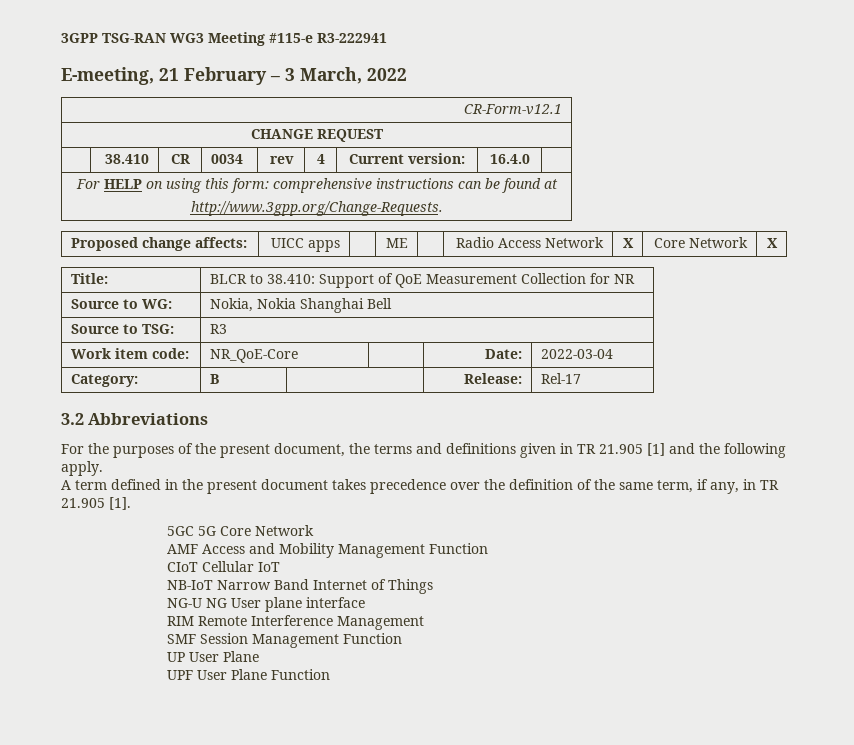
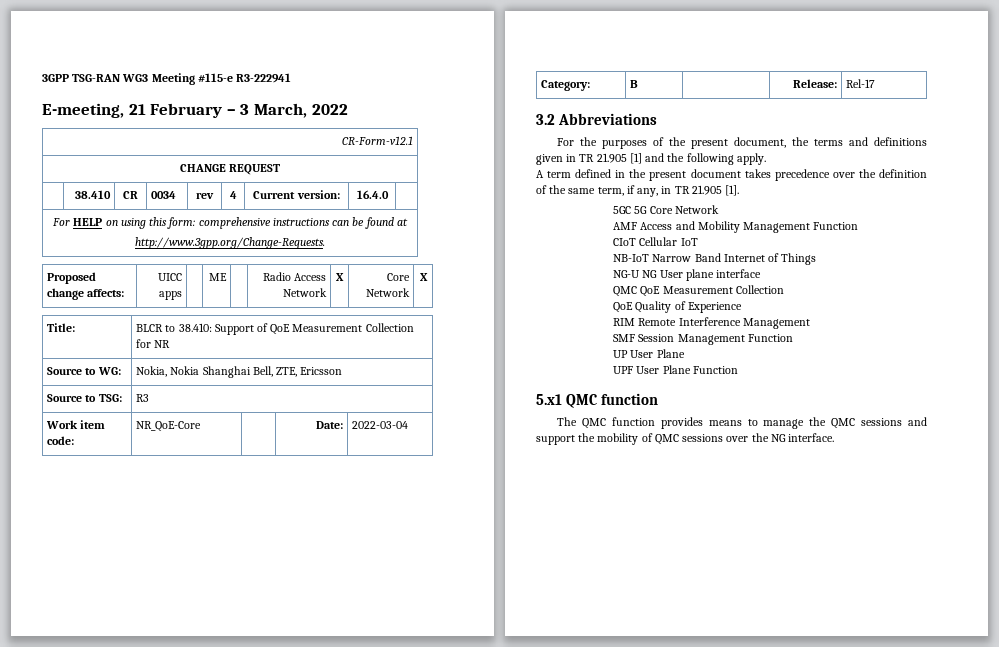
[366,298,392,309] Bell -> [252,366,343,377] Bell, ZTE, Ericsson
(365, 602) none -> [613,285,784,297] [613,301,742,313] // QMC QoE Measurement Collection // QoE Quality of Experience
(330, 674) none -> [536,393,659,408] [557,417,927,429] [536,433,835,445] // 5.x1 QMC function // The QMC function provides means to manage the QMC sessions and support the mobility of QMC sessions over the NG interface.

